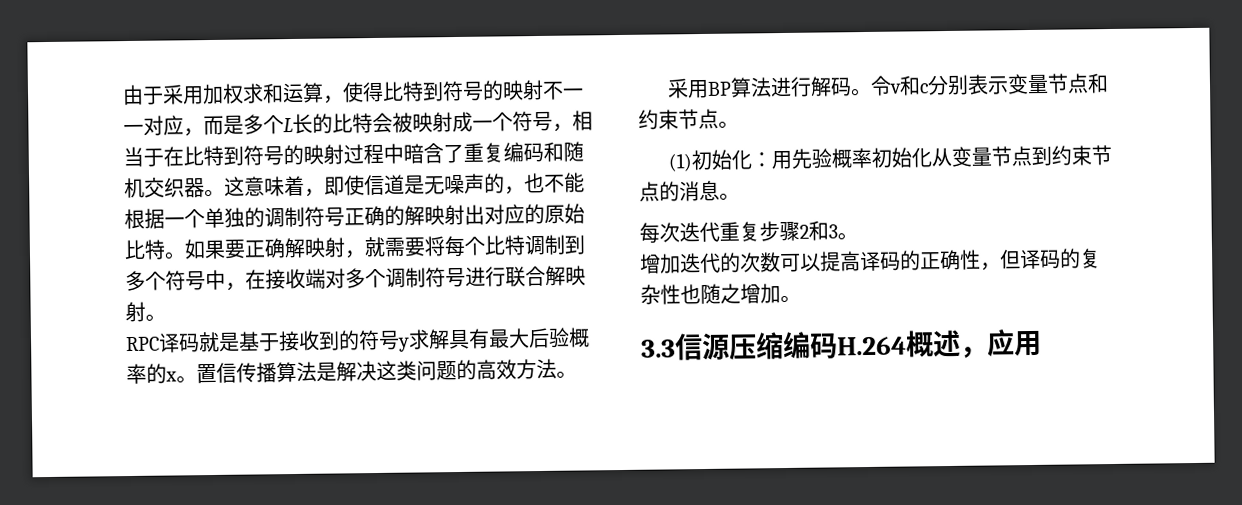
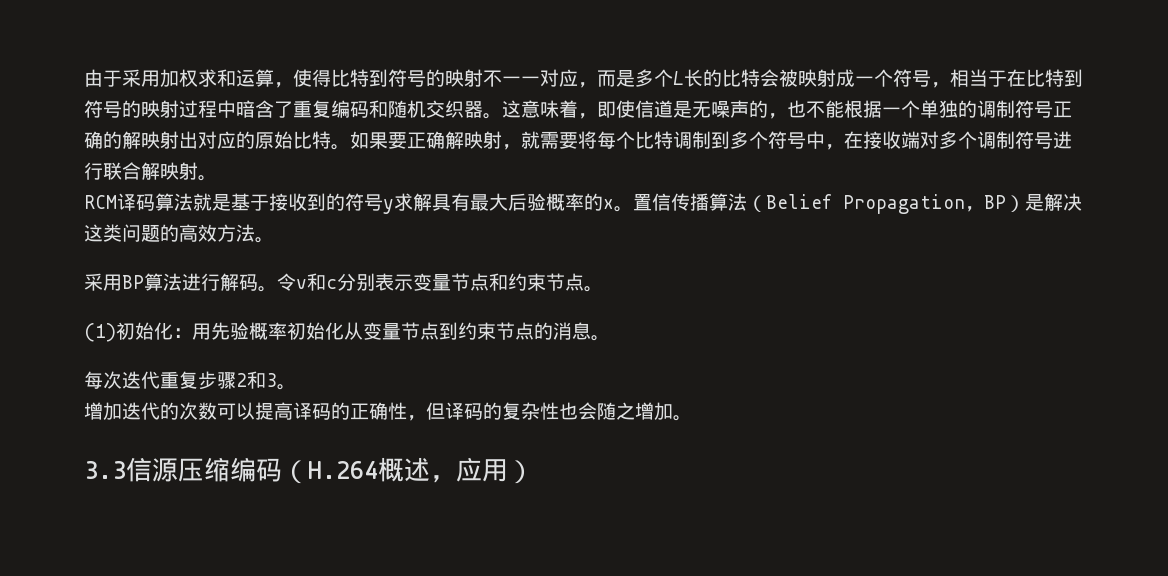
[125,332,200,353] RPC译码 -> [84,193,193,211] RCM译码算法
(317, 371) none -> [747,194,1025,214] （Belief Propagation，BP）
(701, 294) none -> [578,402,597,420] 会
(838, 345) none -> [282,460,308,484] （
(1042, 343) none -> [508,460,534,484] ）

